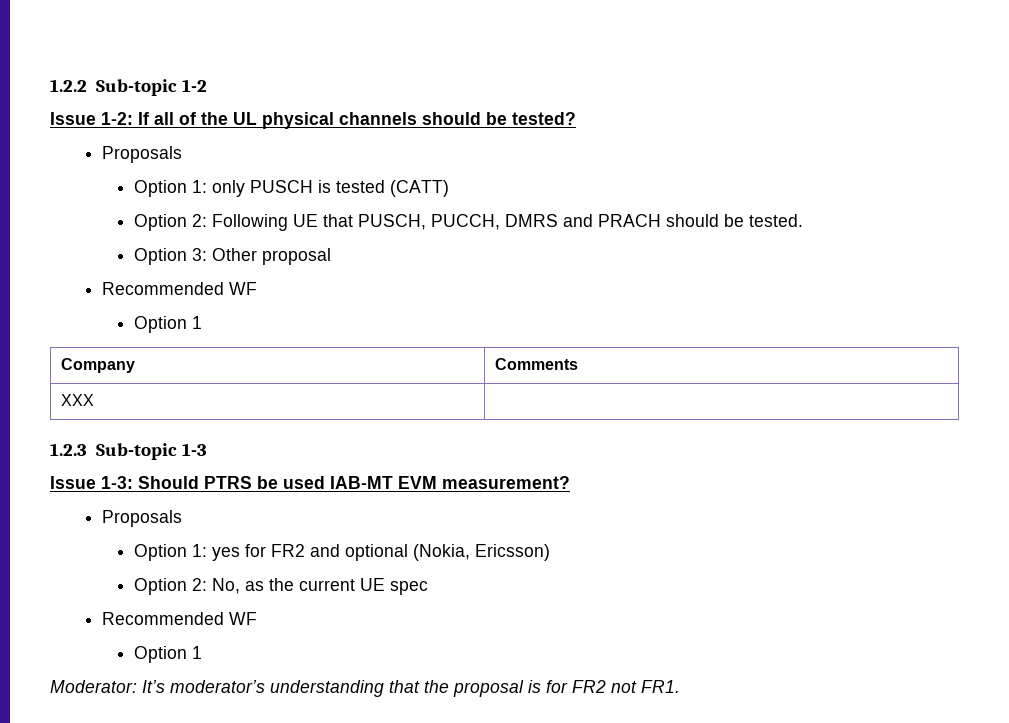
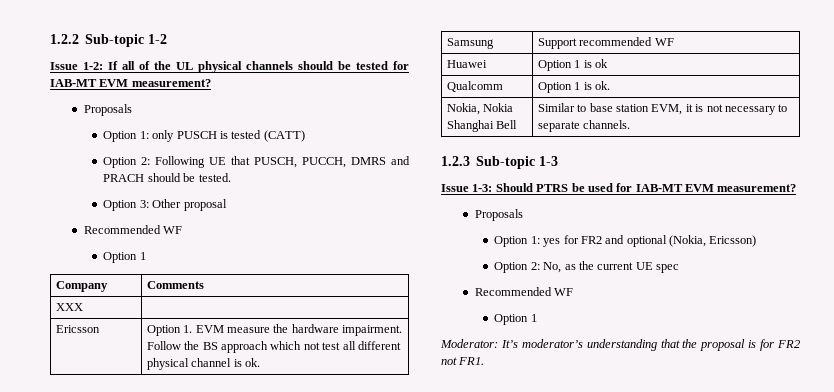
[512,112,576,125] tested? -> [356,61,409,70] [50,79,211,87] tested for IAB-MT EVM measurement?
(95, 400) none -> [55,325,100,333] [146,324,403,336] [146,341,401,353] [146,358,261,370] [446,38,494,49] [537,37,674,49] [446,60,487,68] [537,59,609,71] [446,81,503,92] [537,81,611,93] [446,103,514,115] [446,120,518,132] [537,103,788,115] [537,120,631,132] // Ericsson | Option 1. EVM measure the hardware impairment. Follow the BS approach which not test all different physical channel is ok. // Samsung | Support recommended WF // Huawei | Option 1 is ok // Qualcomm | Option 1 is ok. // Nokia, Nokia Shanghai Bell | Similar to base station EVM, it is not necessary to separate channels.
(325, 482) none -> [616,183,633,192] for

